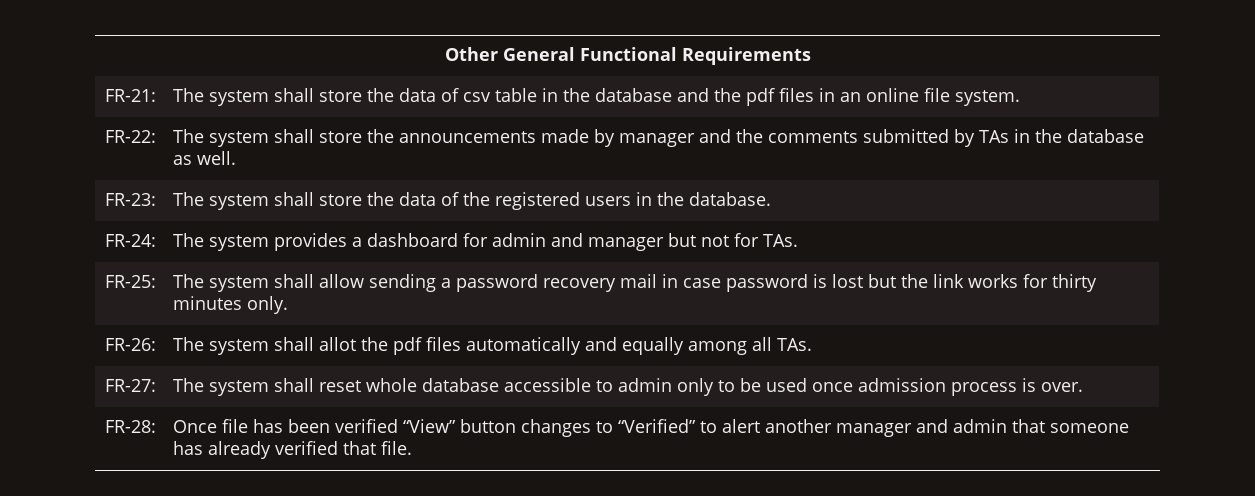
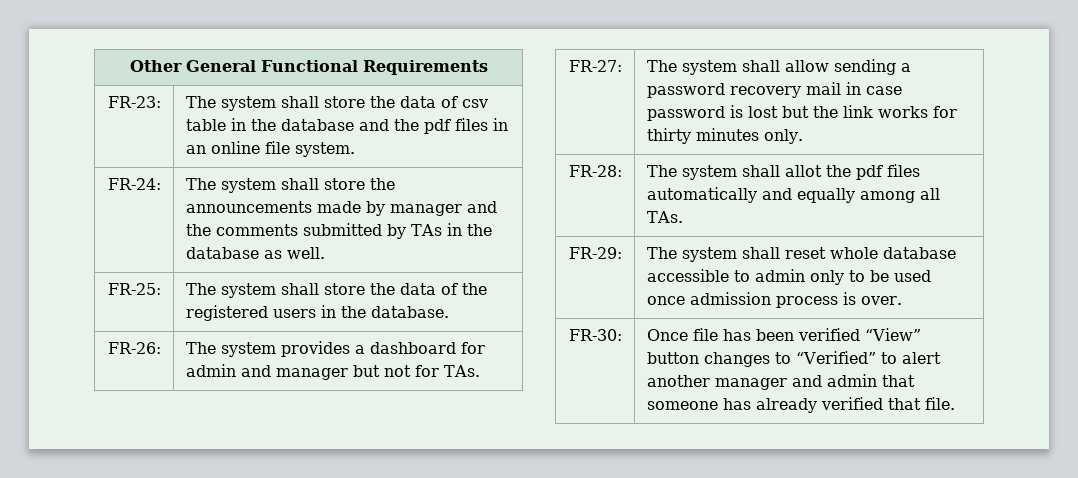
[104,89,156,102] FR-21: -> [107,96,161,108] FR-23:
[104,130,156,143] FR-22: -> [107,178,161,190] FR-24:
[104,193,156,206] FR-23: -> [107,283,161,295] FR-25:
[104,234,156,247] FR-24: -> [107,342,161,354] FR-26:
[104,275,156,288] FR-25: -> [568,60,622,72] FR-27:
[104,338,156,351] FR-26: -> [568,165,622,177] FR-28:
[104,379,156,392] FR-27: -> [568,247,622,259] FR-29:
[104,420,156,433] FR-28: -> [568,329,622,341] FR-30:

